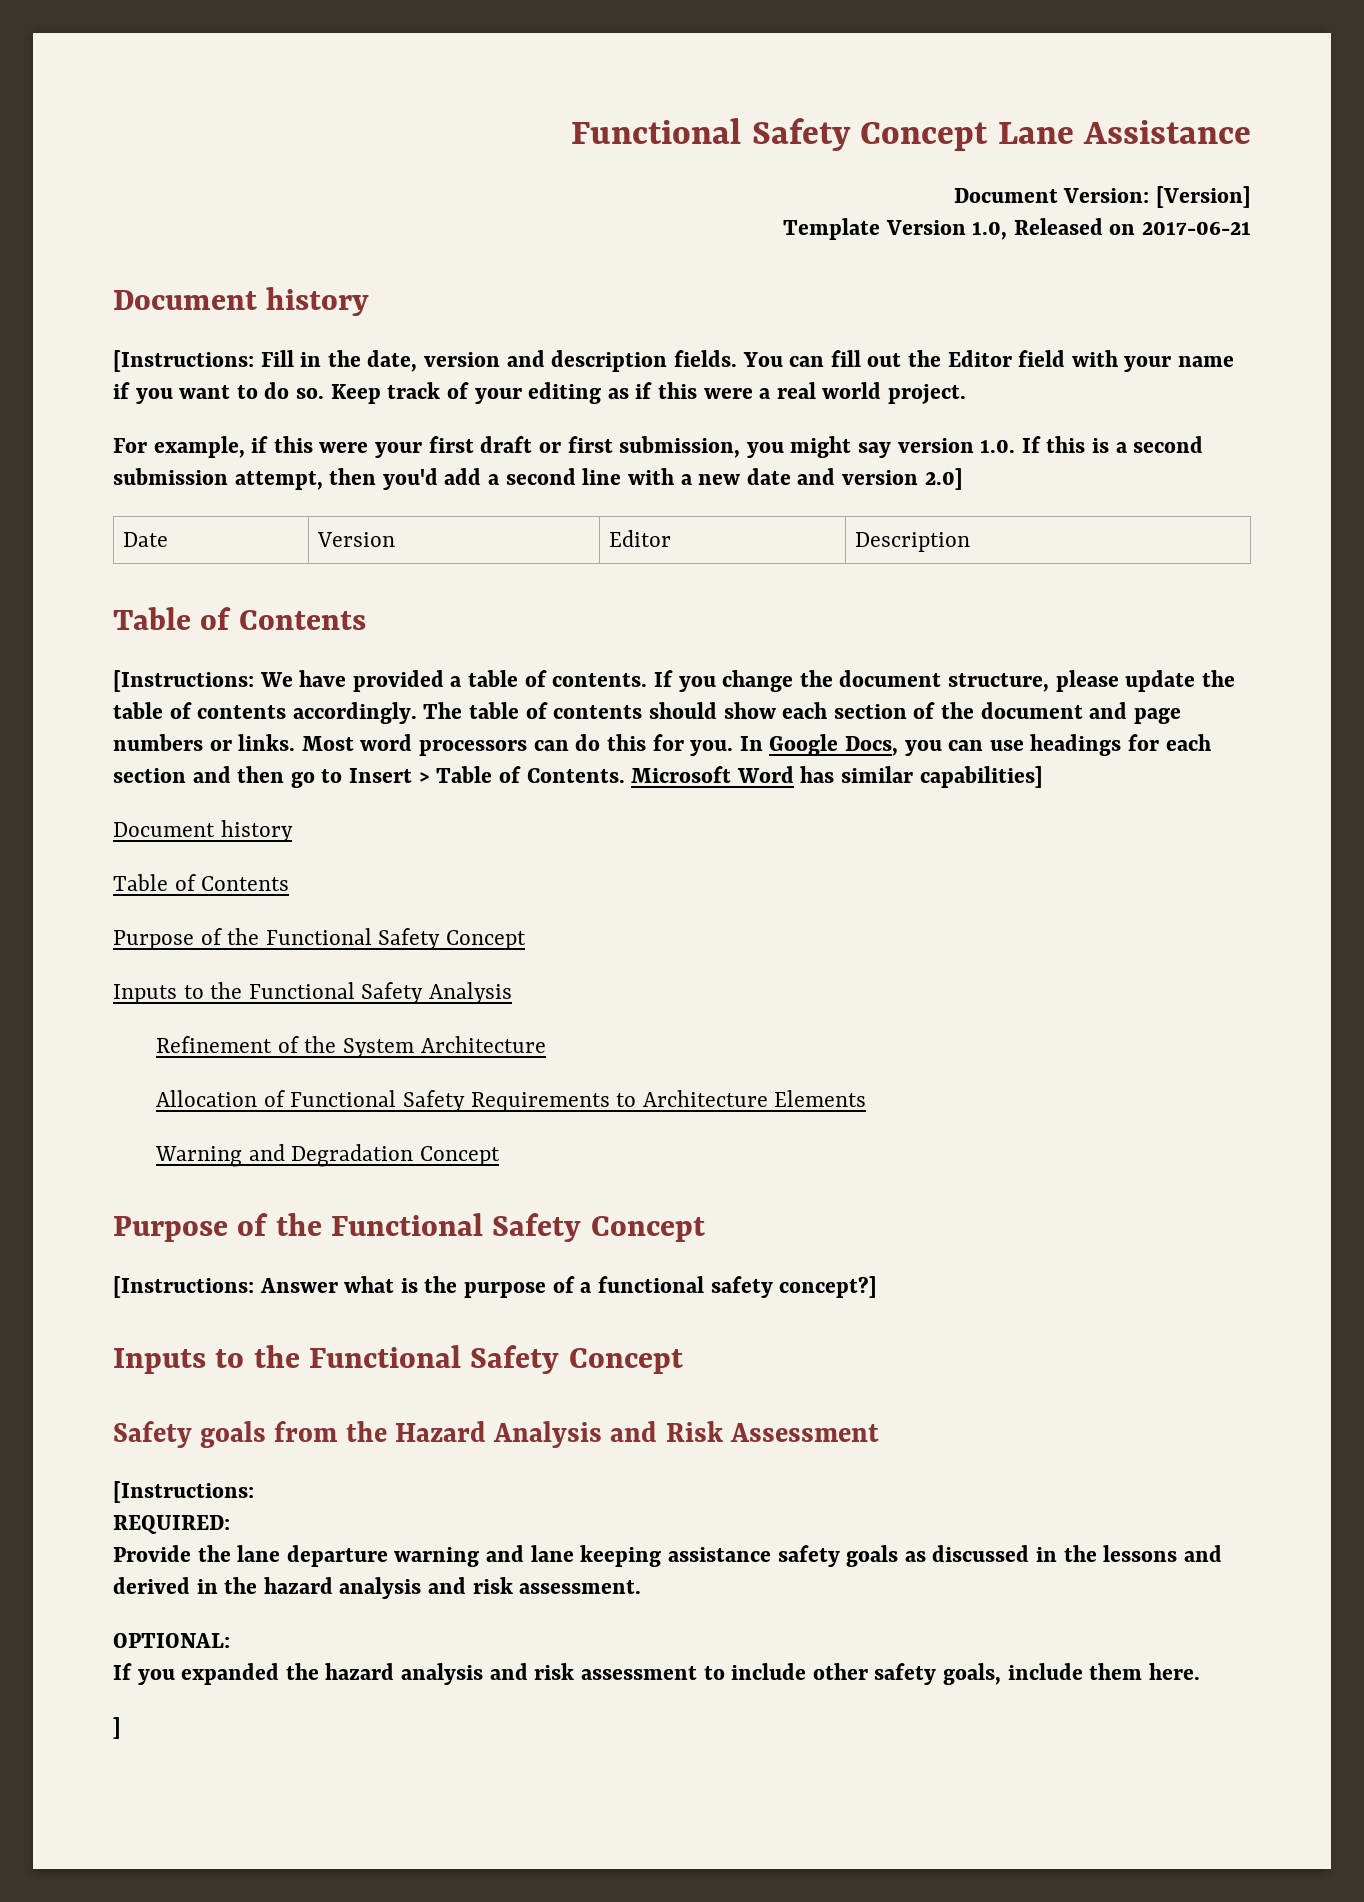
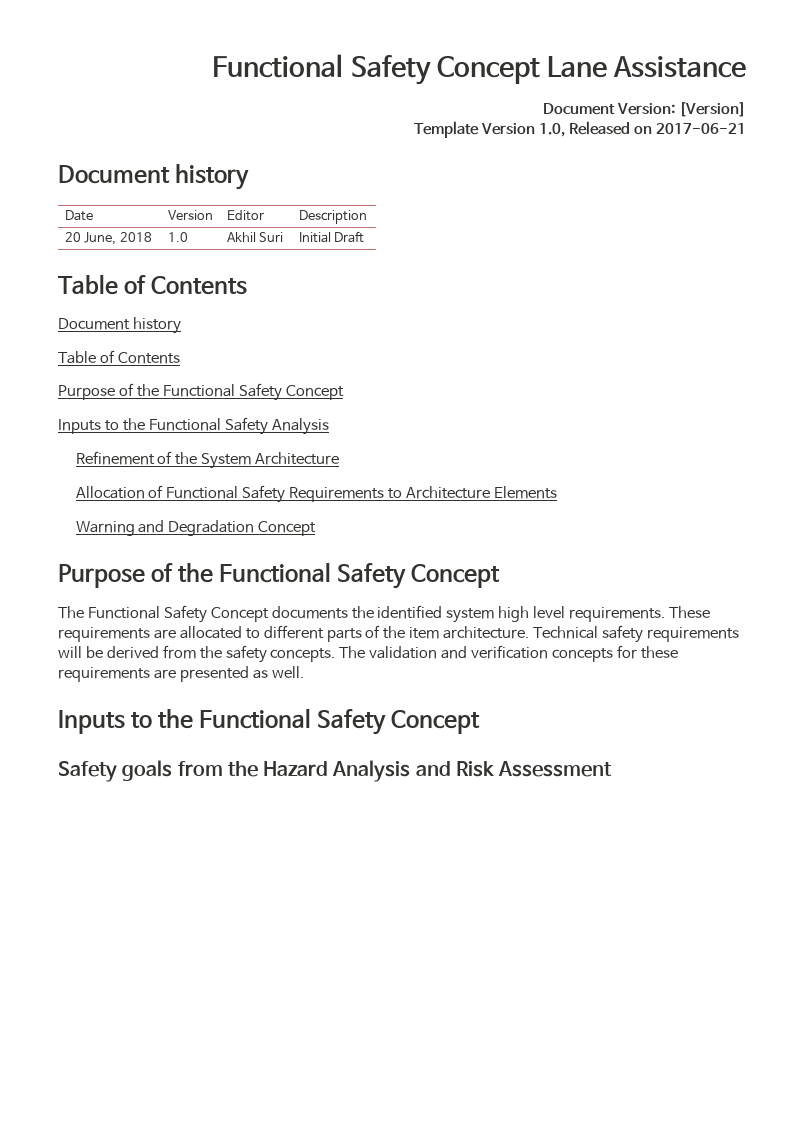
[113,350,1235,372] [113,382,967,404] [113,436,1204,458] [113,468,963,490] [122,532,168,547] [316,532,395,547] [608,530,671,547] [854,532,970,552] [113,607,366,630] [113,670,1235,692] [113,702,1181,724] [113,734,1211,756] [113,766,1043,788] // [Instructions: Fill in the date, version and description fields. You can fill out the Editor field with your name if you want to do so. Keep track of your editing as if this were a real world project. // For example, if this were your first draft or first submission, you might say version 1.0. If this is a second submission attempt, then you'd add a second line with a new date and version 2.0] // Date | Version | Editor | Description // Table of Contents // [Instructions: We have provided a table of contents. If you change the document structure, please update the table of contents accordingly. The table of contents should show each section of the document and page numbers or links. Most word processors can do this for you. In Google Docs, you can use headings for each section and then go to Insert > Table of Contents. Microsoft Word has similar capabilities] -> [64,210,93,221] [167,210,213,220] [226,210,264,221] [298,210,367,224] [64,232,152,245] [167,232,188,242] [226,232,284,242] [298,231,365,243] [58,274,248,295] // Date | Version | Editor | Description // 20 June, 2018 | 1.0 | Akhil Suri | Initial Draft // Table of Contents
[113,1276,878,1298] [Instructions: Answer what is the purpose of a functional safety concept?] -> [58,605,711,623] [58,625,739,643] [58,645,678,663] [58,666,304,682] The Functional Safety Concept documents the identified system high level requirements. These requirements are allocated to different parts of the item architecture. Technical safety requirements will be derived from the safety concepts. The validation and verification concepts for these requirements are presented as well.
[113,1481,254,1503] [113,1515,230,1534] [113,1545,1222,1567] [113,1577,642,1599] [113,1633,230,1648] [113,1663,1200,1685] [113,1717,121,1739] // [Instructions: // REQUIRED: // Provide the lane departure warning and lane keeping assistance safety goals as discussed in the lessons and derived in the hazard analysis and risk assessment. // OPTIONAL: // If you expanded the hazard analysis and risk assessment to include other safety goals, include them here. // ] -> (613, 769) none

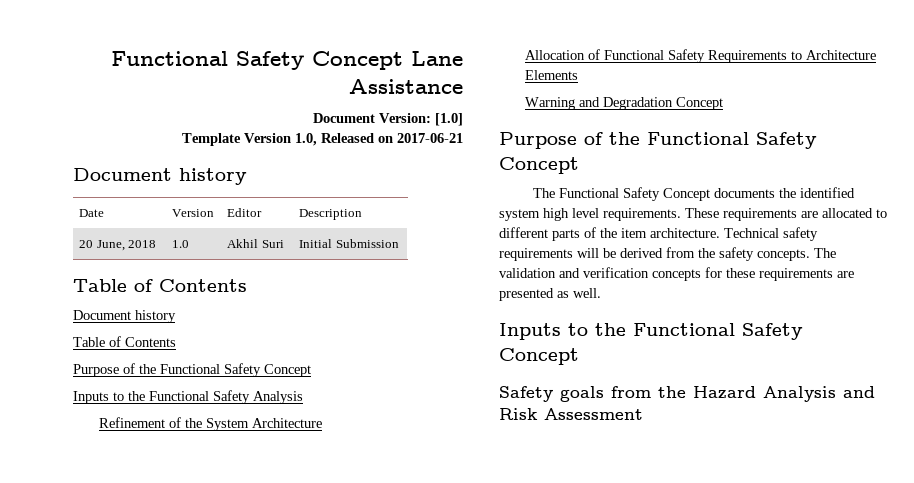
[678,102,746,117] [Version] -> [435,113,463,126] [1.0]
[334,231,365,243] Draft -> [335,239,399,248] Submission

